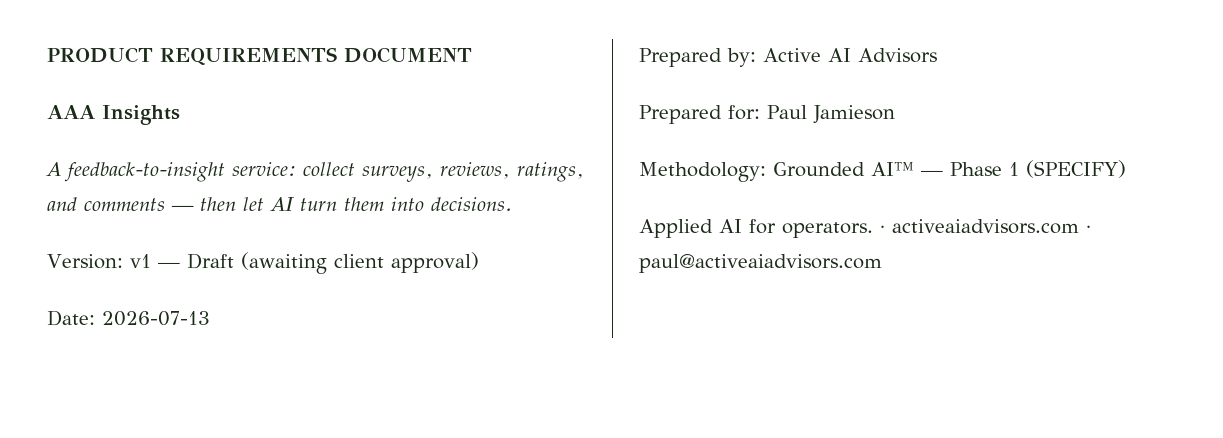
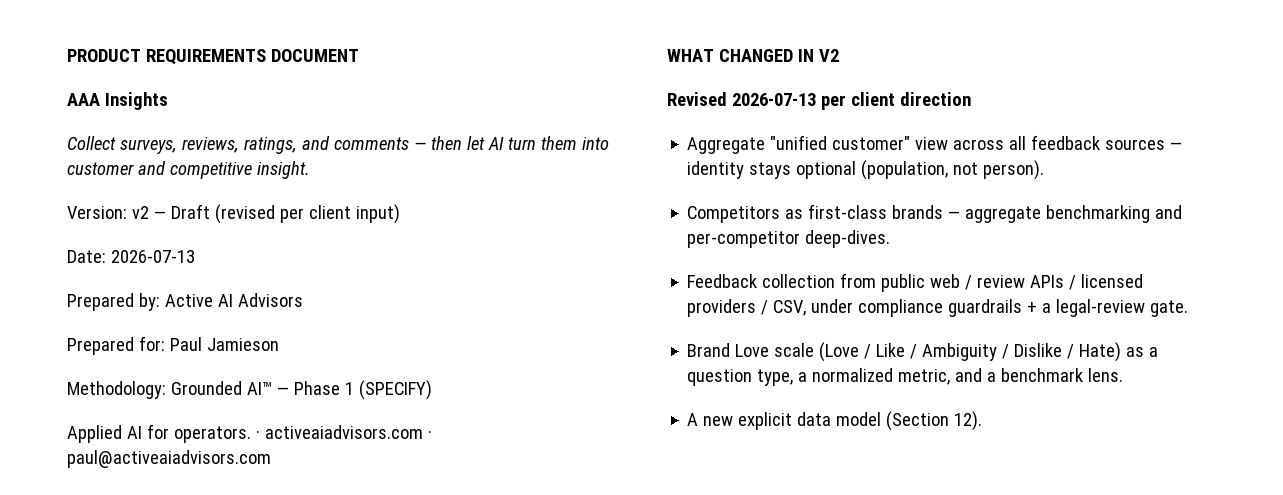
[46,162,355,182] A feedback-to-insight service: collect -> [67,136,116,150] Collect
[431,197,512,211] decisions. -> [67,161,310,179] customer and competitive insight.
[129,254,151,268] v1 -> [131,206,149,219] v2
[240,252,479,274] (awaiting client approval) -> [214,204,400,224] (revised per client input)
(882, 263) none -> [667,49,839,62] [667,92,971,110] [687,135,1183,154] [687,160,1045,180] [687,204,1183,223] [687,230,891,248] [687,273,1144,292] [687,299,1189,317] [687,342,1159,362] [687,368,1124,386] [687,411,983,431] // WHAT CHANGED IN V2 // Revised 2026-07-13 per client direction // Aggregate "unified customer" view across all feedback sources — identity stays optional (population, not person). // Competitors as first-class brands — aggregate benchmarking and per-competitor deep-dives. // Feedback collection from public web / review APIs / licensed providers / CSV, under compliance guardrails + a legal-review gate. // Brand Love scale (Love / Like / Ambiguity / Dislike / Hate) as a question type, a normalized metric, and a benchmark lens. // A new explicit data model (Section 12).

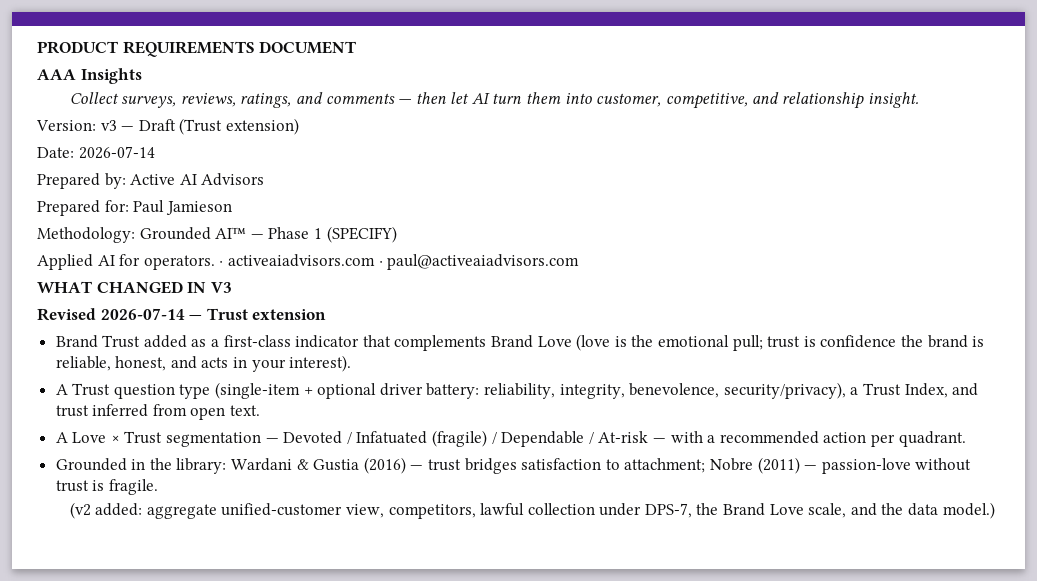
[67,161,252,179] customer and competitive -> [596,92,865,109] customer, competitive, and relationship
[131,206,149,219] v2 -> [100,120,117,131] v3
[214,204,400,224] (revised per client input) -> [179,118,299,135] (Trust extension)
[110,250,195,263] 2026-07-13 -> [78,146,155,159] 2026-07-14
[818,49,839,62] V2 -> [210,282,232,293] V3
[731,92,971,110] [687,135,1183,154] [687,160,1045,180] [687,204,1183,223] [687,230,891,248] [687,273,1144,292] [687,299,1189,317] [687,342,1159,362] [687,368,1124,386] [687,411,983,431] 2026-07-13 per client direction // Aggregate "unified customer" view across all feedback sources — identity stays optional (population, not person). // Competitors as first-class brands — aggregate benchmarking and per-competitor deep-dives. // Feedback collection from public web / review APIs / licensed providers / CSV, under compliance guardrails + a legal-review gate. // Brand Love scale (Love / Like / Ambiguity / Dislike / Hate) as a question type, a normalized metric, and a benchmark lens. // A new explicit data model (Section 12). -> [100,308,327,320] [55,334,985,351] [55,355,352,372] [55,382,979,399] [55,404,261,420] [55,430,966,447] [55,457,972,474] [55,479,158,495] [69,502,995,519] 2026-07-14 — Trust extension // Brand Trust added as a first-class indicator that complements Brand Love (love is the emotional pull; trust is confidence the brand is reliable, honest, and acts in your interest). // A Trust question type (single-item + optional driver battery: reliability, integrity, benevolence, security/privacy), a Trust Index, and trust inferred from open text. // A Love × Trust segmentation — Devoted / Infatuated (fragile) / Dependable / At-risk — with a recommended action per quadrant. // Grounded in the library: Wardani & Gustia (2016) — trust bridges satisfaction to attachment; Nobre (2011) — passion-love without trust is fragile. // (v2 added: aggregate unified-customer view, competitors, lawful collection under DPS-7, the Brand Love scale, and the data model.)

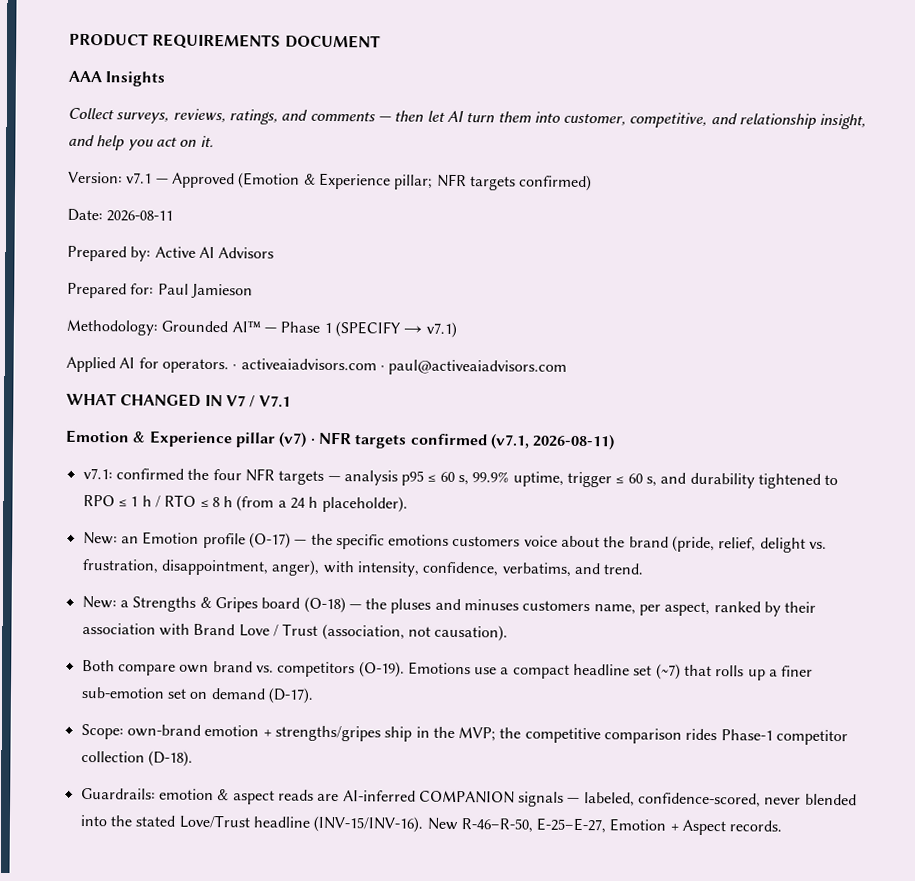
[867,92,919,108] [36,118,299,135] insight. // Version: v3 — Draft (Trust extension) -> [819,113,867,130] [68,134,214,151] [68,171,593,192] insight, and help you act on it. // Version: v7.1 — Approved (Emotion & Experience pillar; NFR targets confirmed)
[78,146,155,159] 2026-07-14 -> [106,210,174,222] 2026-08-11
[326,226,397,243] (SPECIFY) -> [334,321,457,338] (SPECIFY → v7.1)
[210,282,232,293] [37,308,327,321] [55,334,985,351] [55,355,352,372] [55,382,979,399] [55,404,261,420] [55,430,966,447] [55,457,972,474] [55,479,158,495] [69,502,995,519] V3 // Revised 2026-07-14 — Trust extension // Brand Trust added as a first-class indicator that complements Brand Love (love is the emotional pull; trust is confidence the brand is reliable, honest, and acts in your interest). // A Trust question type (single-item + optional driver battery: reliability, integrity, benevolence, security/privacy), a Trust Index, and trust inferred from open text. // A Love × Trust segmentation — Devoted / Infatuated (fragile) / Dependable / At-risk — with a recommended action per quadrant. // Grounded in the library: Wardani & Gustia (2016) — trust bridges satisfaction to attachment; Nobre (2011) — passion-love without trust is fragile. // (v2 added: aggregate unified-customer view, competitors, lawful collection under DPS-7, the Brand Love scale, and the data model.) -> [225,395,291,408] [65,429,616,451] [82,467,839,489] [82,494,408,513] [82,531,828,553] [81,558,645,577] [81,595,817,617] [81,622,509,642] [81,659,814,681] [80,686,314,704] [80,723,849,746] [80,750,193,767] [80,787,857,808] [79,814,783,836] V7 / V7.1 // Emotion & Experience pillar (v7) · NFR targets confirmed (v7.1, 2026-08-11) // v7.1: confirmed the four NFR targets — analysis p95 ≤ 60 s, 99.9% uptime, trigger ≤ 60 s, and durability tightened to RPO ≤ 1 h / RTO ≤ 8 h (from a 24 h placeholder). // New: an Emotion profile (O-17) — the specific emotions customers voice about the brand (pride, relief, delight vs. frustration, disappointment, anger), with intensity, confidence, verbatims, and trend. // New: a Strengths & Gripes board (O-18) — the pluses and minuses customers name, per aspect, ranked by their association with Brand Love / Trust (association, not causation). // Both compare own brand vs. competitors (O-19). Emotions use a compact headline set (~7) that rolls up a finer sub-emotion set on demand (D-17). // Scope: own-brand emotion + strengths/gripes ship in the MVP; the competitive comparison rides Phase-1 competitor collection (D-18). // Guardrails: emotion & aspect reads are AI-inferred COMPANION signals — labeled, confidence-scored, never blended into the stated Love/Trust headline (INV-15/INV-16). New R-46–R-50, E-25–E-27, Emotion + Aspect records.

